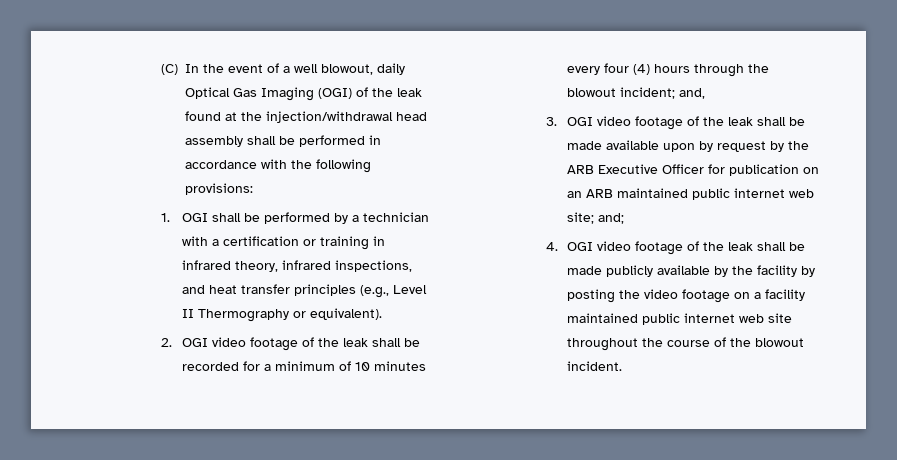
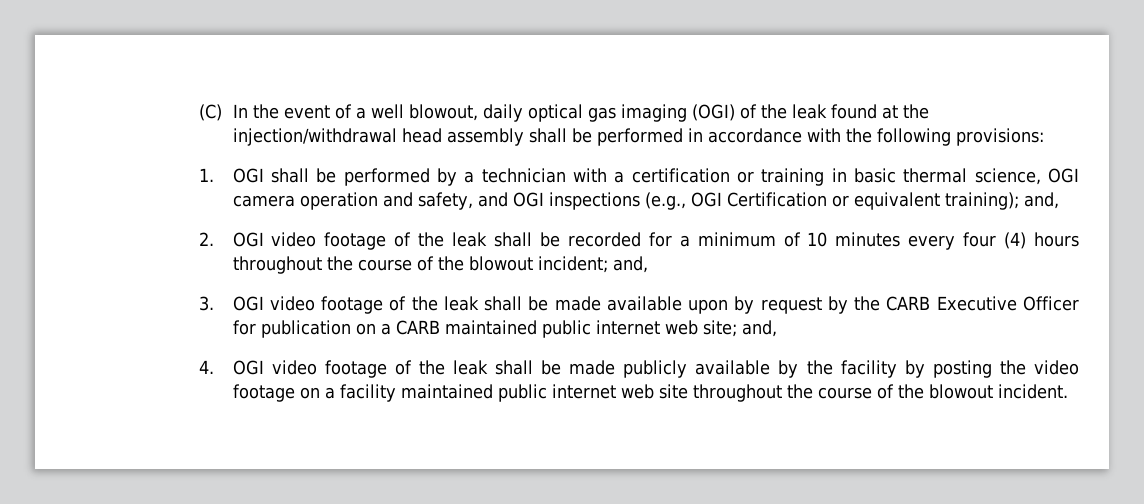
[184,87,314,101] Optical Gas Imaging -> [527,104,687,122] optical gas imaging
[181,260,412,272] [181,284,427,298] [181,308,382,322] infrared theory, infrared inspections, and heat transfer principles (e.g., Level II Thermography or equivalent). -> [853,168,1080,185] [232,192,1059,210] basic thermal science, OGI camera operation and safety, and OGI inspections (e.g., OGI Certification or equivalent training); and,
[693,64,744,77] through -> [232,256,434,274] throughout the course of
[566,165,594,174] ARB -> [886,296,931,311] CARB
[566,189,613,198] an ARB -> [380,320,440,335] a CARB
[597,213,624,224] and; -> [741,320,777,337] and,

